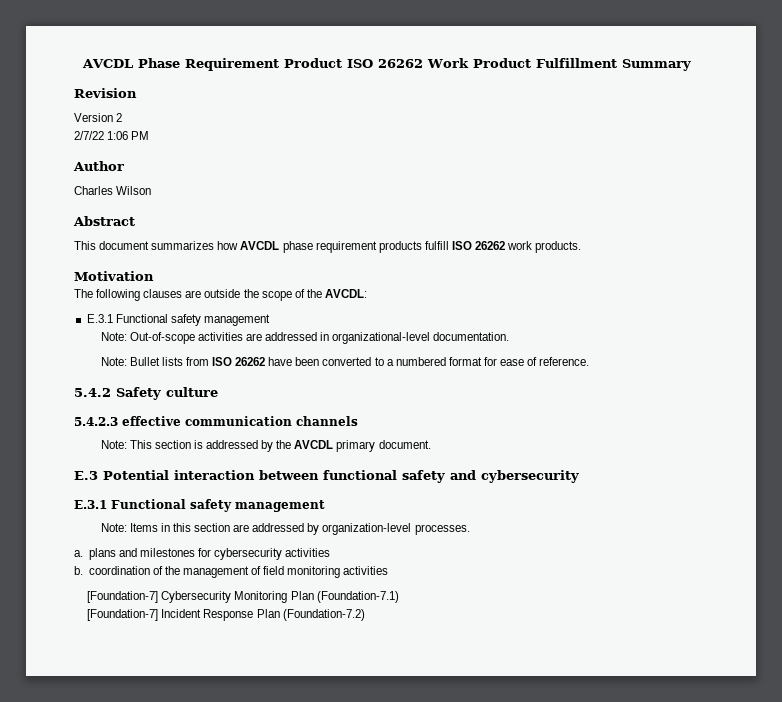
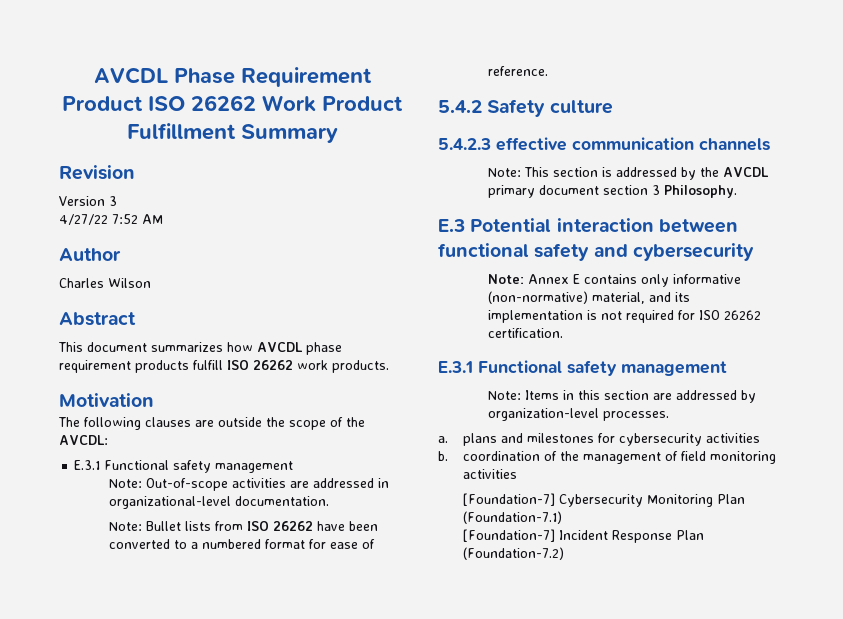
[116,113,123,122] [74,131,150,140] 2 // 2/7/22 1:06 PM -> [109,196,117,206] [59,214,163,225] 3 // 4/27/22 7:52 AM
[378,440,431,449] document. -> [539,185,738,198] document section 3 Philosophy.
(579, 476) none -> [488,274,742,287] [488,291,691,304] [488,310,762,323] [488,328,564,338] // Note: Annex E contains only informative (non-normative) material, and its implementation is not required for ISO 26262 certification.

